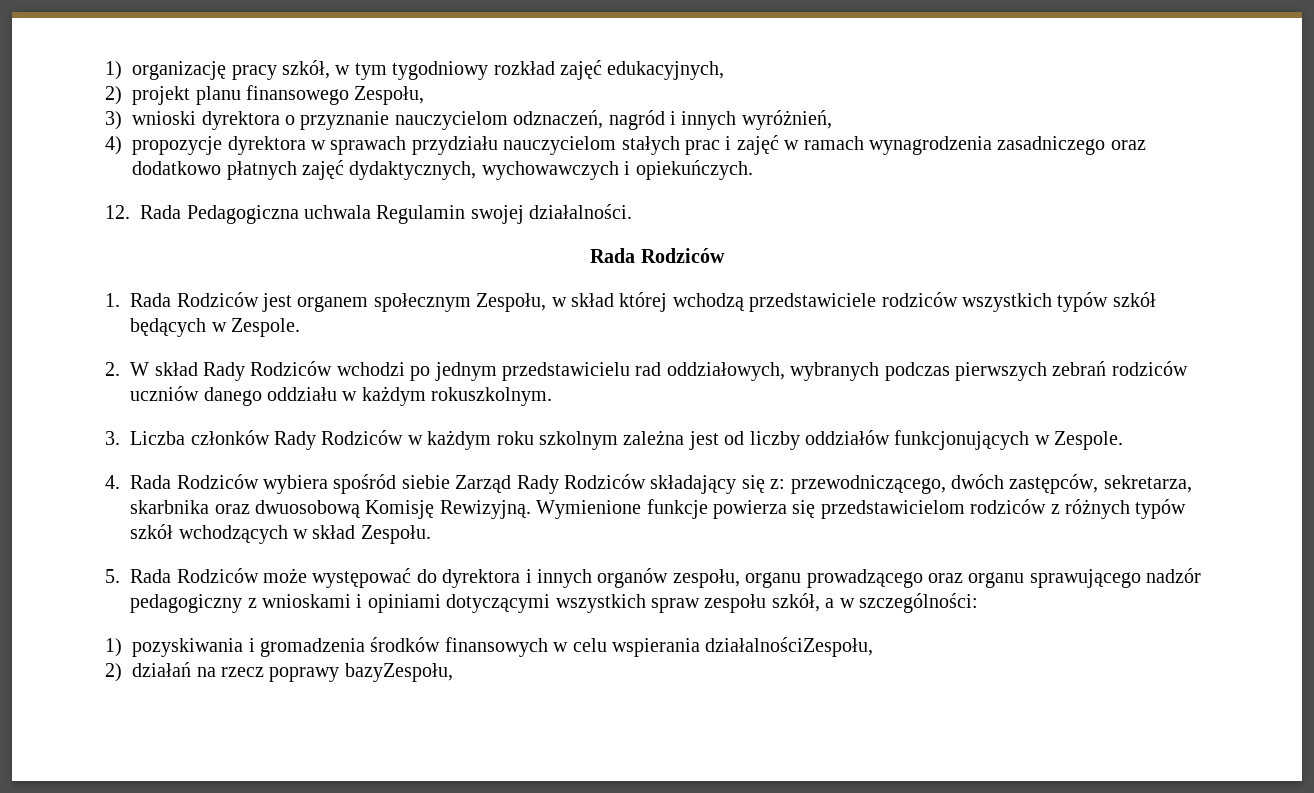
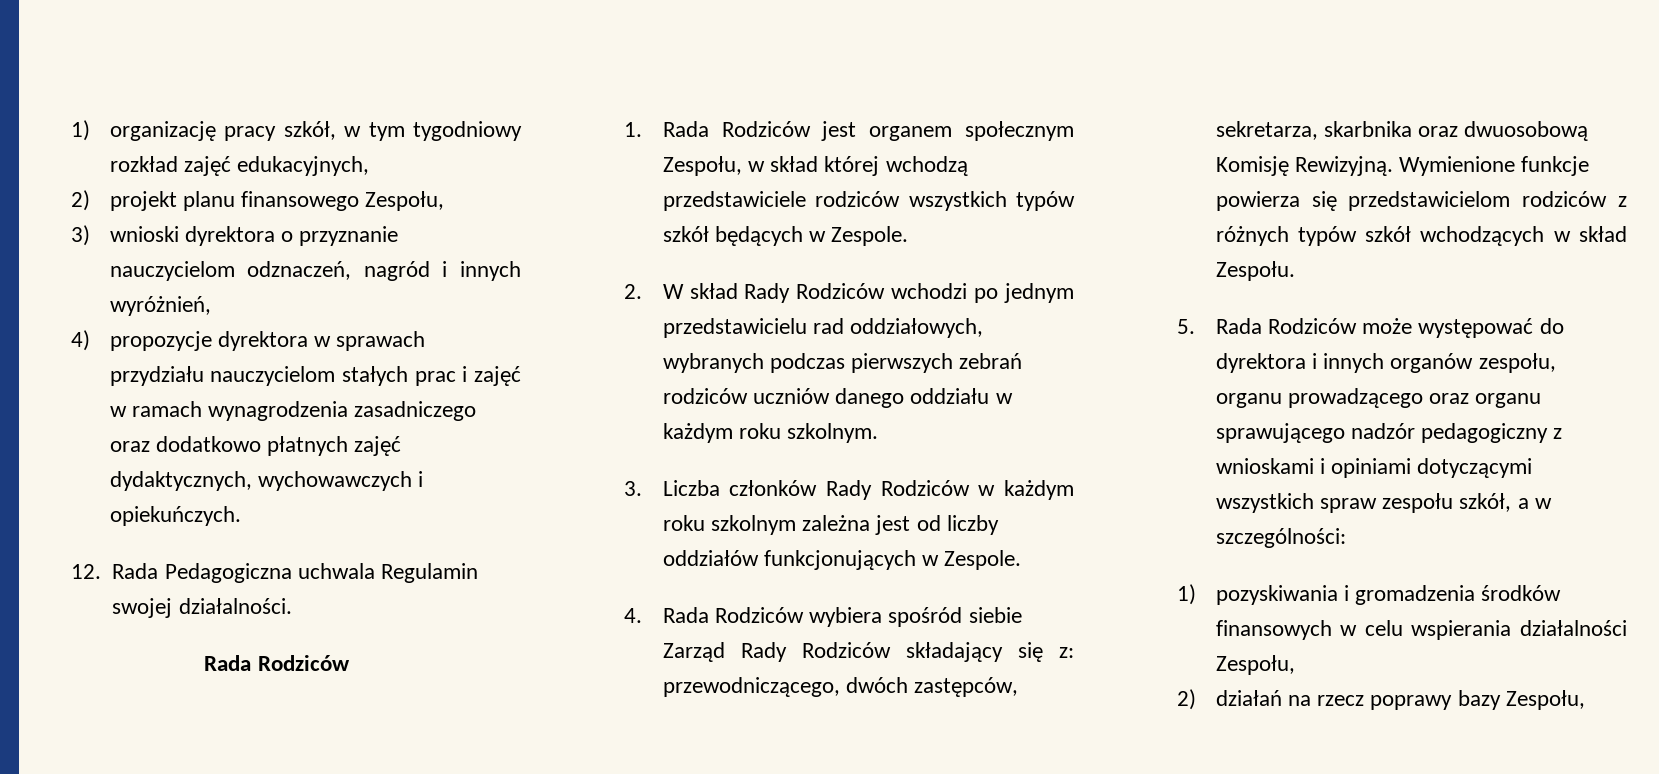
[431,387,553,406] rokuszkolnym. -> [738,423,879,443] roku szkolnym.
[705,637,874,657] działalnościZespołu, -> [1520,620,1627,636] [1215,655,1295,675] działalności Zespołu,
[344,663,453,682] bazyZespołu, -> [1457,690,1585,710] bazy Zespołu,

